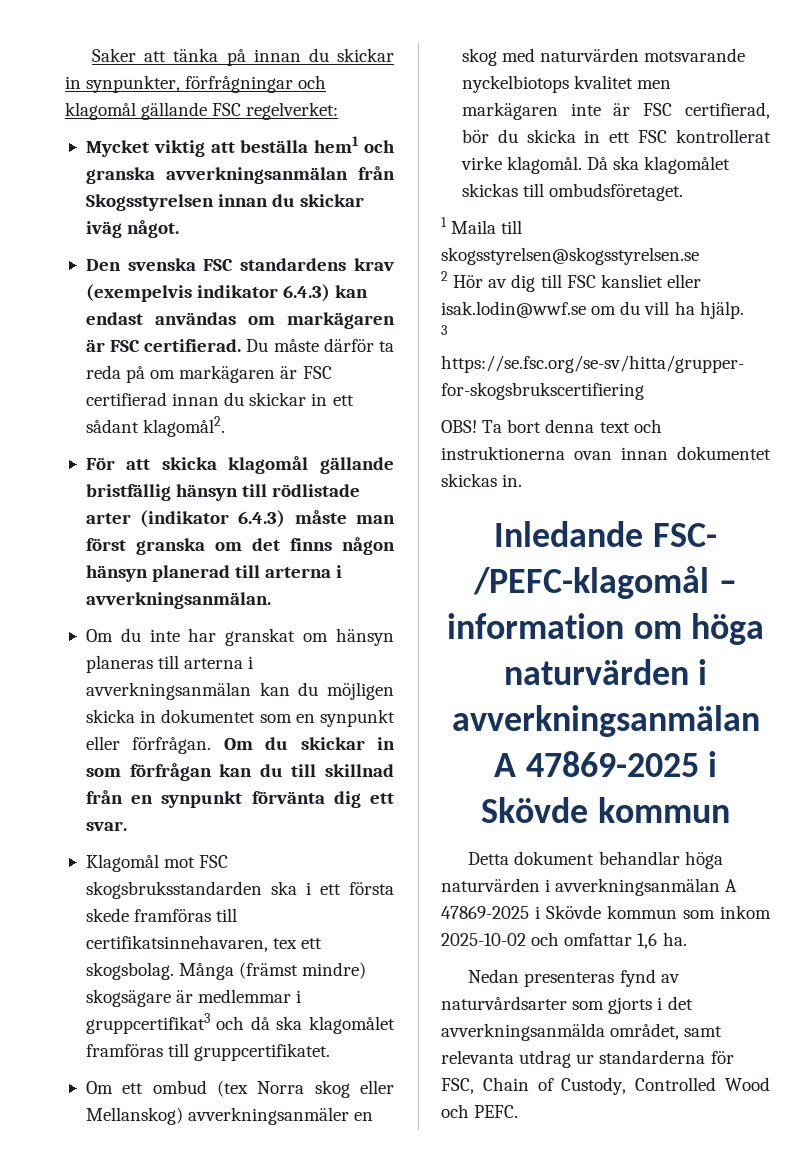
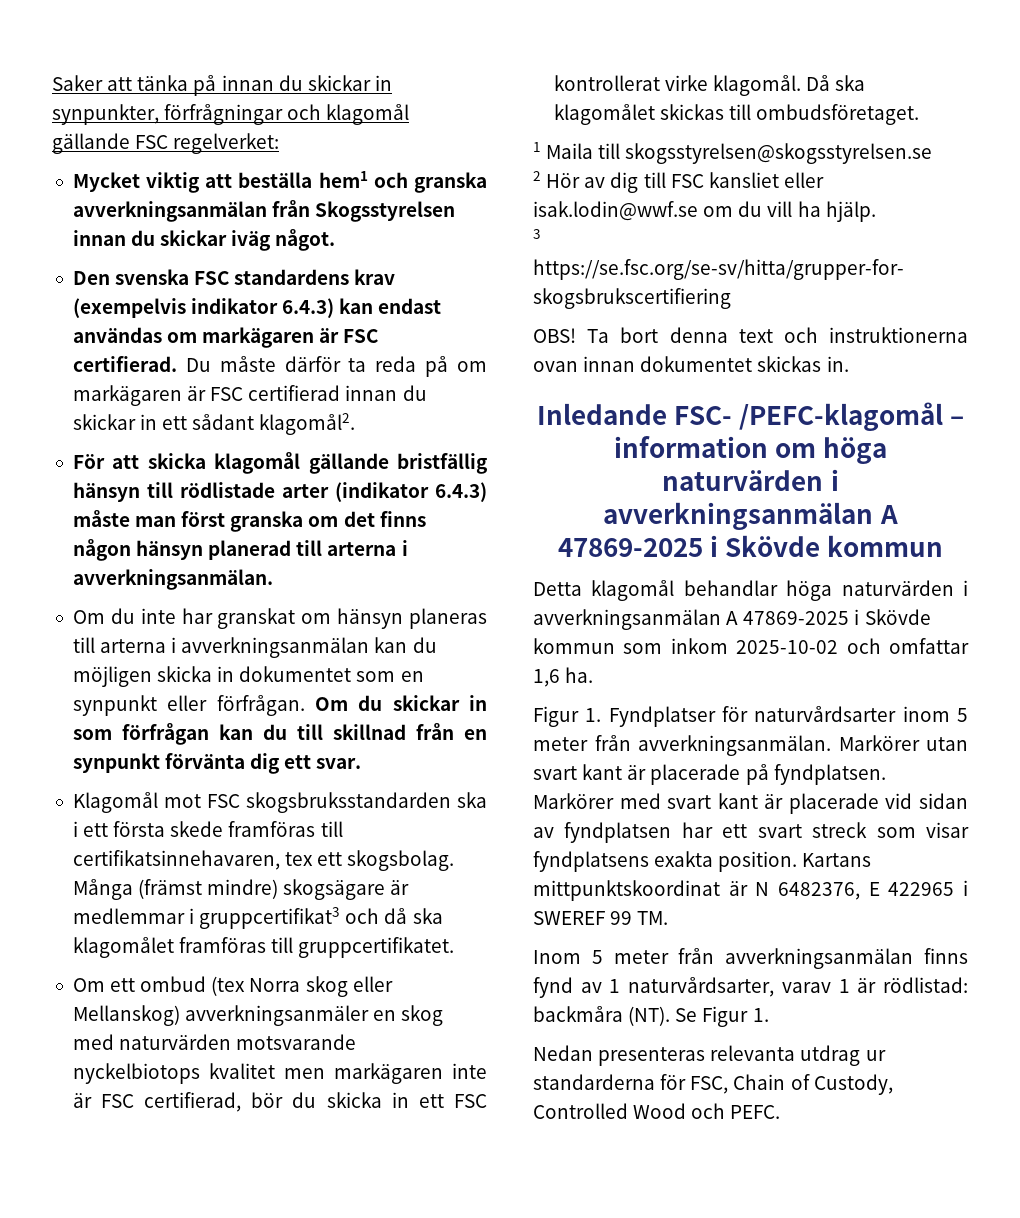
[514,851,595,865] dokument -> [591,580,675,601] klagomål
[468,969,680,987] [441,996,693,1014] [441,1023,723,1041] Nedan presenteras fynd av naturvårdsarter som gjorts i det avverkningsanmälda området, samt -> [533,706,968,727] [533,735,968,756] [533,764,886,785] [533,793,968,814] [533,822,969,843] [533,851,872,872] [533,880,969,901] [533,911,669,925] [533,948,968,969] [533,977,968,998] [533,1006,769,1027] [533,1045,706,1066] Figur 1. Fyndplatser för naturvårdsarter inom 5 meter från avverkningsanmälan. Markörer utan svart kant är placerade på fyndplatsen. Markörer med svart kant är placerade vid sidan av fyndplatsen har ett svart streck som visar fyndplatsens exakta position. Kartans mittpunktskoordinat är N 6482376, E 422965 i SWEREF 99 TM. // Inom 5 meter från avverkningsanmälan finns fynd av 1 naturvårdsarter, varav 1 är rödlistad: backmåra (NT). Se Figur 1. // Nedan presenteras

